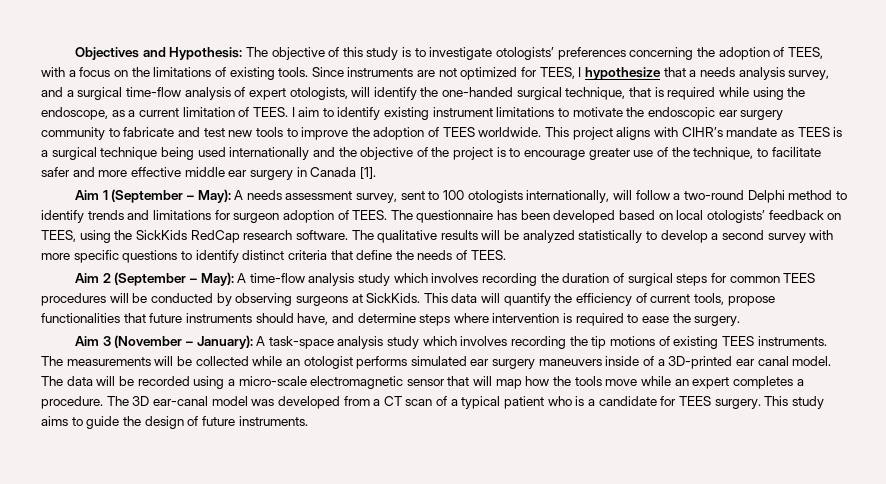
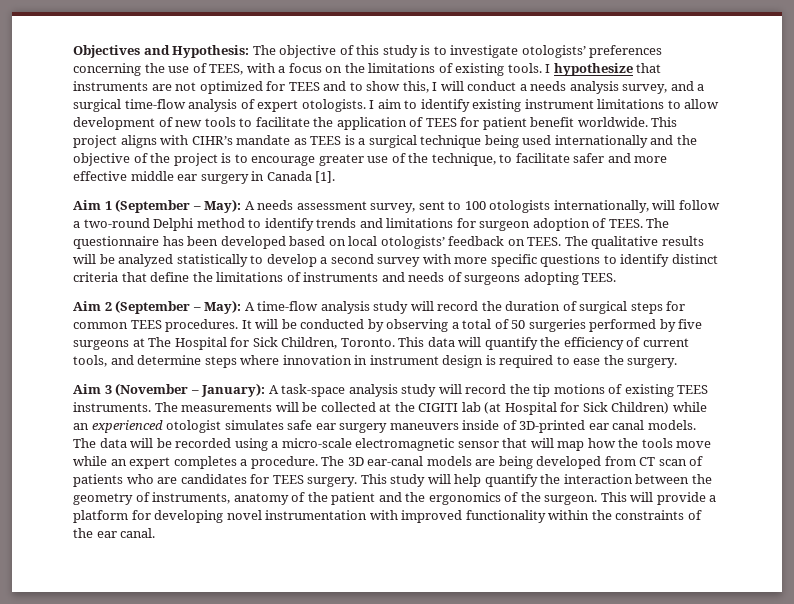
[718,47,770,60] adoption -> [168,66,190,73] use
[311,67,344,77] Since -> [545,63,662,76] I hypothesize that
[539,67,686,80] TEES, I hypothesize that -> [288,81,517,93] TEES and to show this, I will conduct
[289,87,806,100] [41,107,288,120] otologists, will identify the one-handed surgical technique, that is required while using the endoscope, as a current limitation of TEES. -> [301,99,366,112] otologists.
[572,107,784,120] [41,127,475,140] motivate the endoscopic ear surgery community to fabricate and test new tools to improve the adoption of TEES -> [684,99,720,109] [73,117,575,130] allow development of new tools to facilitate the application of TEES for patient benefit
[41,230,348,243] TEES, using the SickKids RedCap research software. -> [527,237,562,246] TEES.
[417,250,468,260] needs of -> [216,272,579,285] limitations of instruments and needs of surgeons adopting
[393,273,538,286] which involves recording -> [410,301,479,311] will record
[41,293,106,306] procedures -> [165,319,252,332] procedures. It
[295,293,421,306] surgeons at SickKids. -> [451,319,703,332] [73,337,395,350] a total of 50 surgeries performed by five surgeons at The Hospital for Sick Children, Toronto.
[727,296,775,306] [41,313,560,326] propose functionalities that future instruments should have, and determine steps where intervention -> [110,355,484,368] and determine steps where innovation in instrument design
[422,336,567,349] which involves recording -> [438,384,507,394] will record
[252,356,467,369] while an otologist performs simulated -> [379,402,707,415] [73,420,313,433] at the CIGITI lab (at Hospital for Sick Children) while an experienced otologist simulates safe
[657,359,665,366] a -> (517, 425) none
[792,356,832,366] model. -> [647,420,696,430] models.
[211,396,275,406] model was -> [426,456,533,469] models are being
[373,399,381,406] a -> (636, 461) none
[450,396,657,409] a typical patient who is a candidate -> [73,474,247,487] patients who are candidates
[41,416,308,429] aims to guide the design of future instruments. -> [427,474,712,487] [73,492,717,505] [73,510,702,523] [73,528,156,538] will help quantify the interaction between the geometry of instruments, anatomy of the patient and the ergonomics of the surgeon. This will provide a platform for developing novel instrumentation with improved functionality within the constraints of the ear canal.

